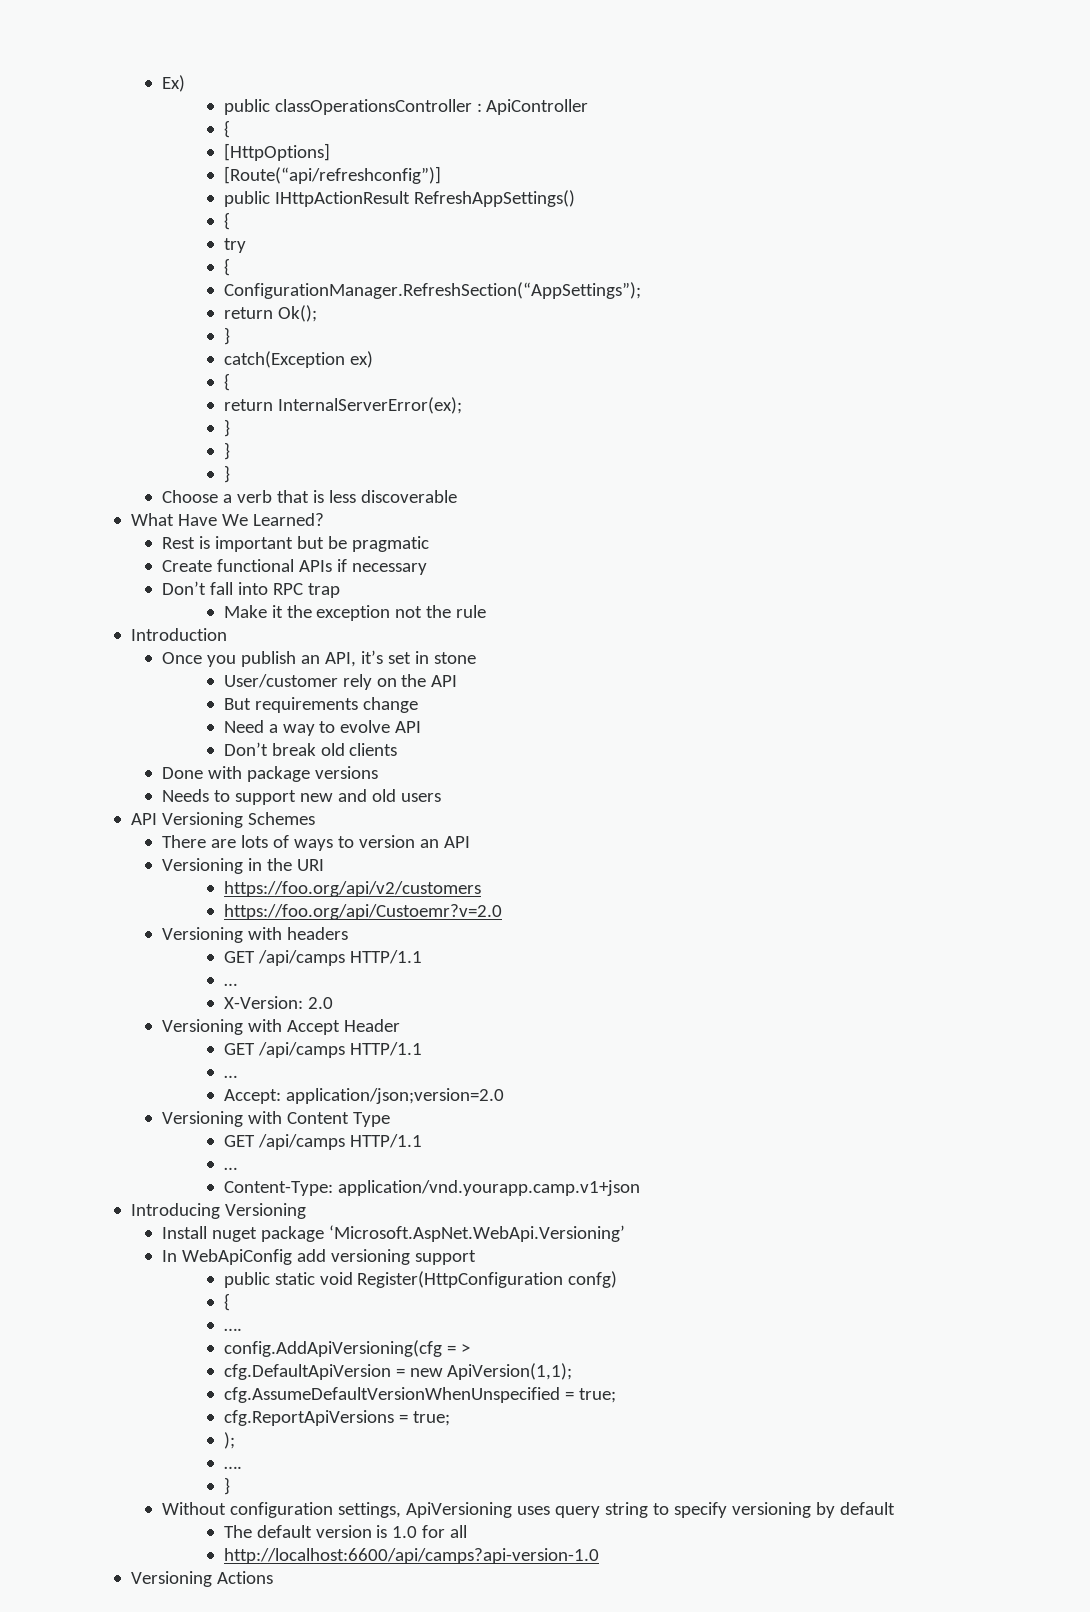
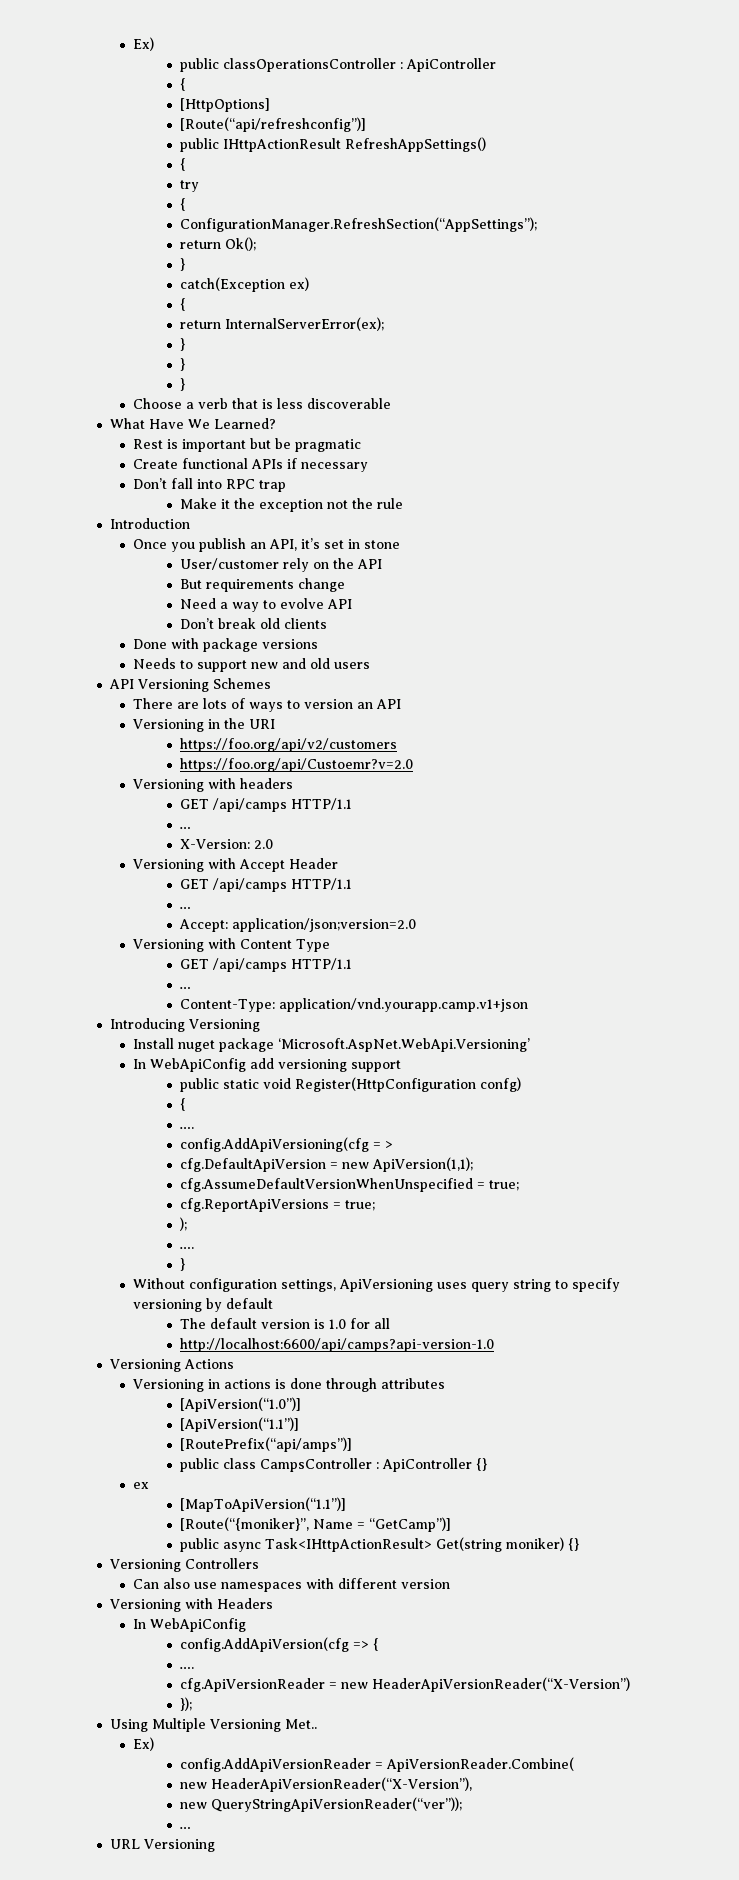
(274, 1577) none -> [133,1378,446,1392] [179,1397,301,1412] [179,1417,299,1432] [179,1437,352,1452] [179,1458,487,1472] [133,1482,150,1489] [179,1497,346,1512] [179,1517,451,1532] [179,1537,579,1552] [109,1558,259,1572] [133,1578,451,1592] [109,1598,273,1612] [133,1618,247,1632] [179,1637,379,1652] [179,1667,194,1669] [179,1677,630,1692] [179,1697,192,1711] [109,1718,317,1732] [133,1737,155,1751] [179,1757,574,1772] [179,1777,472,1792] [179,1797,462,1812] [179,1827,191,1829] [109,1839,215,1852] // Versioning in actions is done through attributes // [ApiVersion(“1.0”)] // [ApiVersion(“1.1”)] // [RoutePrefix(“api/amps”)] // public class CampsController : ApiController {} // ex // [MapToApiVersion(“1.1”)] // [Route(“{moniker}”, Name = “GetCamp”)] // public async Task<IHttpActionResult> Get(string moniker) {} // Versioning Controllers // Can also use namespaces with different version // Versioning with Headers // In WebApiConfig // config.AddApiVersion(cfg => { // …. // cfg.ApiVersionReader = new HeaderApiVersionReader(“X-Version”) // }); // Using Multiple Versioning Met.. // Ex) // config.AddApiVersionReader = ApiVersionReader.Combine( // new HeaderApiVersionReader(“X-Version”), // new QueryStringApiVersionReader(“ver”)); // … // URL Versioning

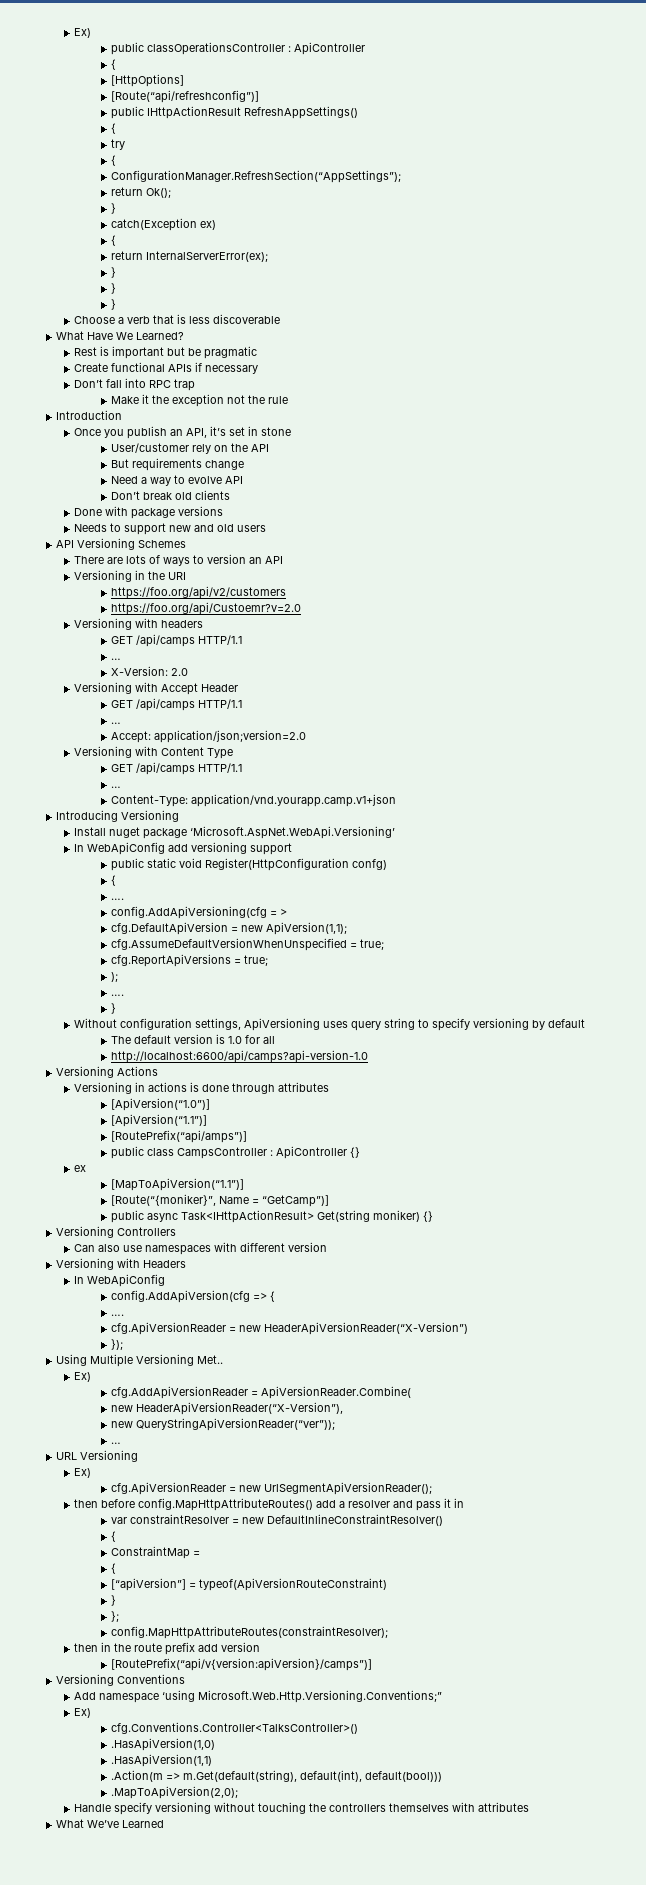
[179,1758,371,1772] config.AddApiVersionReader -> [110,1386,248,1399] cfg.AddApiVersionReader
(215, 1845) none -> [73,1468,91,1478] [110,1482,432,1495] [73,1498,464,1511] [110,1514,443,1526] [110,1531,116,1542] [110,1546,200,1559] [110,1563,116,1574] [110,1578,387,1591] [110,1595,116,1606] [110,1611,119,1622] [110,1626,388,1639] [73,1642,260,1655] [110,1658,372,1671] [55,1674,185,1686] [73,1690,442,1703] [73,1708,91,1718] [110,1722,358,1734] [110,1738,215,1751] [110,1754,212,1767] [110,1770,442,1782] [110,1786,238,1799] [73,1802,529,1815] [55,1819,164,1828] // Ex) // cfg.ApiVersionReader = new UrlSegmentApiVersionReader(); // then before config.MapHttpAttributeRoutes() add a resolver and pass it in // var constraintResolver = new DefaultInlineConstraintResolver() // { // ConstraintMap = // { // [“apiVersion”] = typeof(ApiVersionRouteConstraint) // } // }; // config.MapHttpAttributeRoutes(constraintResolver); // then in the route prefix add version // [RoutePrefix(“api/v{version:apiVersion}/camps”)] // Versioning Conventions // Add namespace ‘using Microsoft.Web.Http.Versioning.Conventions;” // Ex) // cfg.Conventions.Controller<TalksController>() // .HasApiVersion(1,0) // .HasApiVersion(1,1) // .Action(m => m.Get(default(string), default(int), default(bool))) // .MapToApiVersion(2,0); // Handle specify versioning without touching the controllers themselves with attributes // What We’ve Learned

